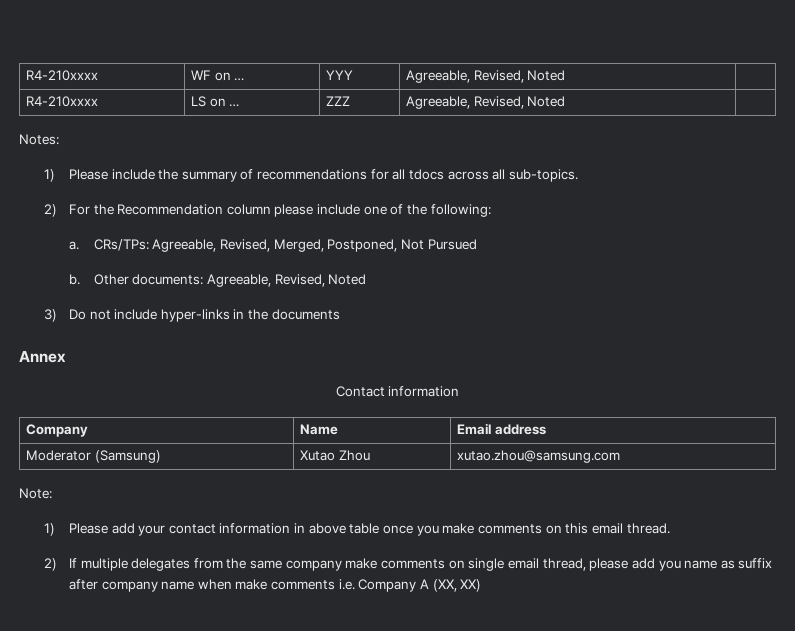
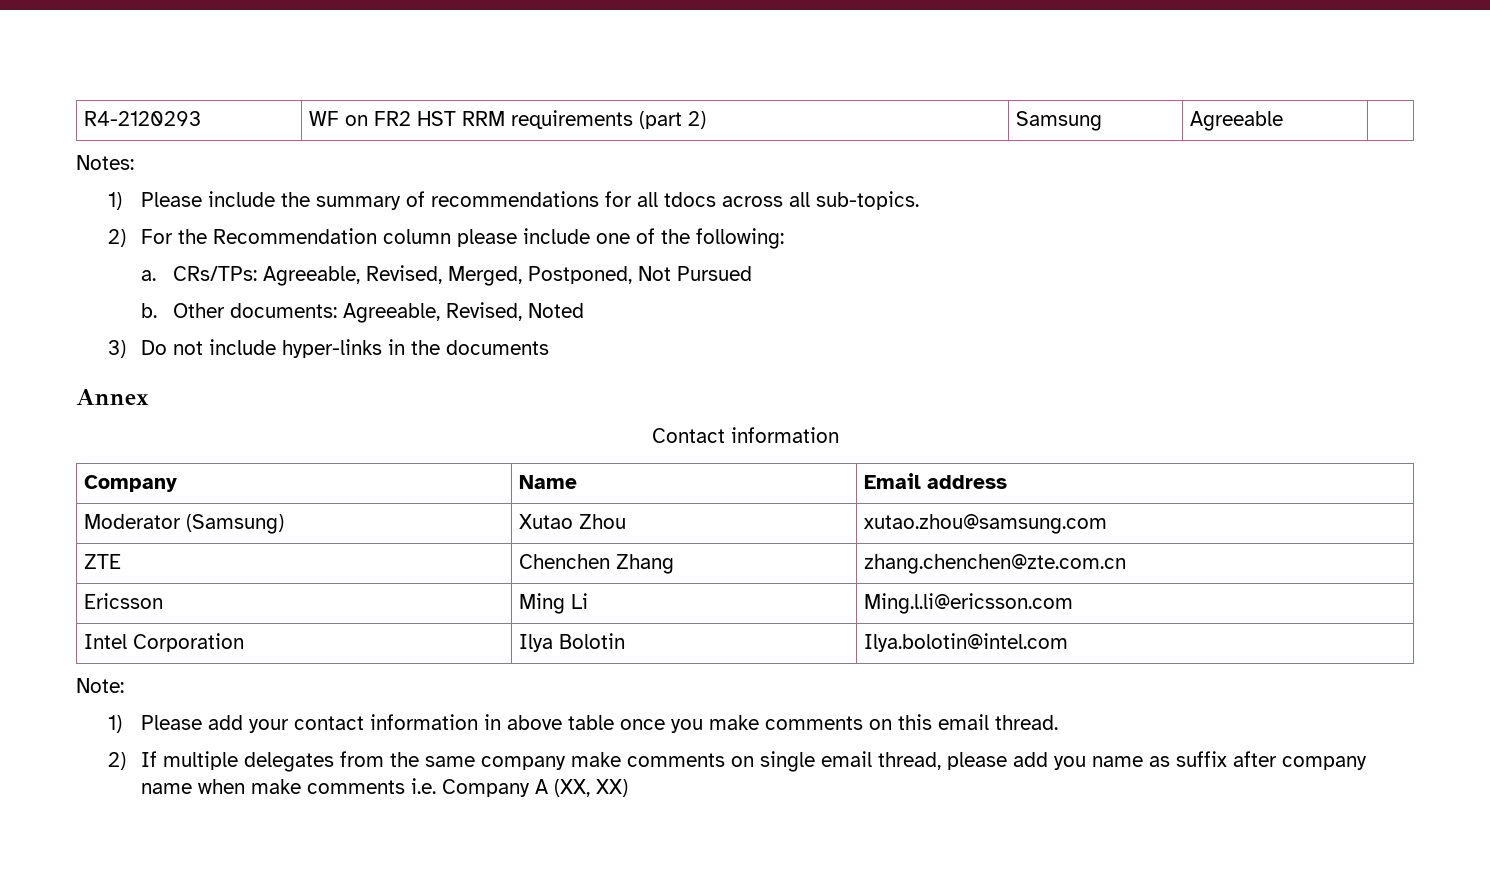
[26,70,99,81] R4-210xxxx -> [84,111,202,126] R4-2120293
[234,78,245,81] [326,70,354,80] [406,70,566,83] [26,96,99,107] [191,96,240,107] [326,96,351,106] [406,96,566,109] … | YYY | Agreeable, Revised, Noted | // R4-210xxxx | LS on … | ZZZ | Agreeable, Revised, Noted -> [374,110,707,129] [1016,111,1103,131] [1190,111,1284,131] FR2 HST RRM requirements (part 2) | Samsung | Agreeable
(621, 456) none -> [84,554,122,569] [519,554,675,574] [864,554,1127,574] [84,593,164,609] [519,593,589,614] [864,593,1074,614] [84,633,245,652] [519,633,626,652] [864,633,1069,652] // ZTE | Chenchen Zhang | zhang.chenchen@zte.com.cn // Ericsson | Ming Li | Ming.l.li@ericsson.com // Intel Corporation | Ilya Bolotin | Ilya.bolotin@intel.com

